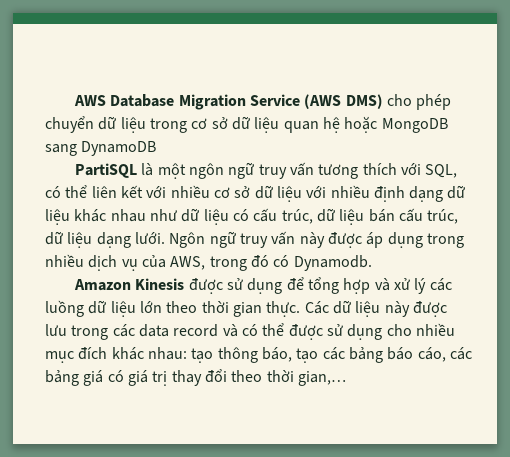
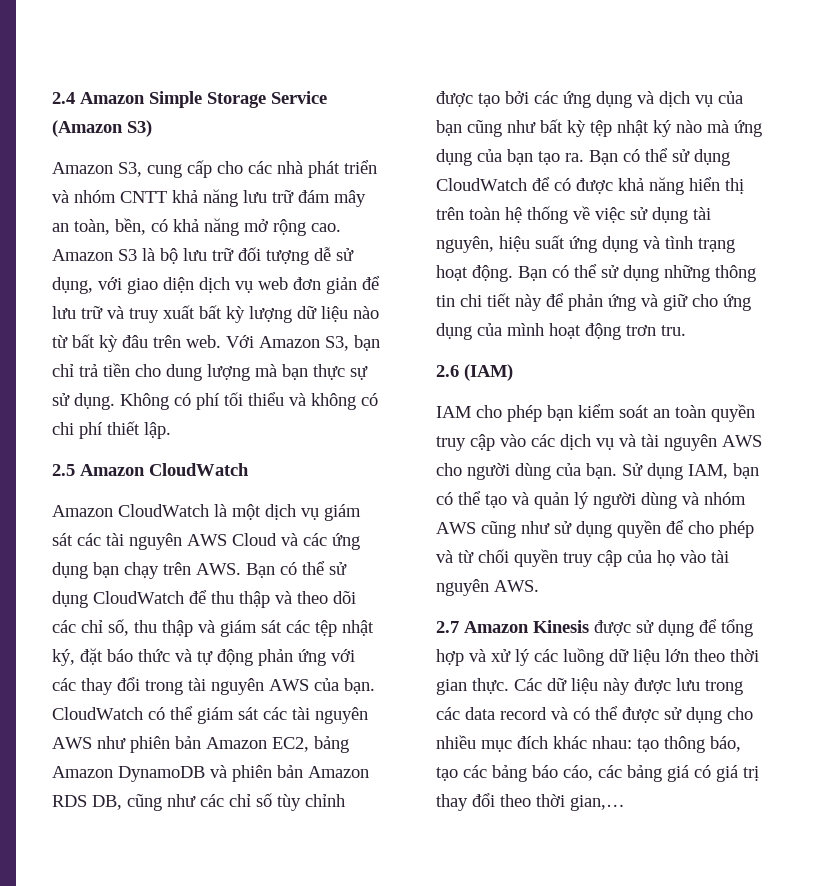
[74,94,452,110] [45,116,448,133] [45,141,157,156] [75,162,458,179] [45,185,466,202] [45,208,459,225] [45,231,464,248] [45,254,372,271] AWS Database Migration Service (AWS DMS) cho phép chuyển dữ liệu trong cơ sở dữ liệu quan hệ hoặc MongoDB sang DynamoDB // PartiSQL là một ngôn ngữ truy vấn tương thích với SQL, có thể liên kết với nhiều cơ sở dữ liệu với nhiều định dạng dữ liệu khác nhau như dữ liệu có cấu trúc, dữ liệu bán cấu trúc, dữ liệu dạng lưới. Ngôn ngữ truy vấn này được áp dụng trong nhiều dịch vụ của AWS, trong đó có Dynamodb. // -> [52,91,327,108] [52,120,152,137] [52,160,377,178] [52,189,366,207] [52,218,341,236] [52,247,354,265] [52,276,380,294] [52,305,379,323] [52,334,380,352] [52,363,368,381] [52,392,378,410] [52,421,171,439] [52,463,249,476] [52,504,361,521] [52,533,360,550] [52,561,347,579] [52,590,356,608] [52,619,374,637] [52,648,355,666] [52,677,375,695] [52,706,368,724] [52,736,349,753] [52,765,369,782] [52,793,345,811] [436,91,743,108] [436,119,762,137] [436,148,730,166] [436,177,744,195] [436,206,711,224] [436,235,735,253] [436,264,756,282] [436,293,751,311] [436,323,686,340] [436,364,513,381] [436,404,755,422] [436,434,762,451] [436,463,759,480] [436,491,746,509] [436,520,754,538] [436,549,729,567] [436,579,539,596] [436,621,459,633] 2.4 Amazon Simple Storage Service (Amazon S3) // Amazon S3, cung cấp cho các nhà phát triển và nhóm CNTT khả năng lưu trữ đám mây an toàn, bền, có khả năng mở rộng cao. Amazon S3 là bộ lưu trữ đối tượng dễ sử dụng, với giao diện dịch vụ web đơn giản để lưu trữ và truy xuất bất kỳ lượng dữ liệu nào từ bất kỳ đâu trên web. Với Amazon S3, bạn chỉ trả tiền cho dung lượng mà bạn thực sự sử dụng. Không có phí tối thiểu và không có chi phí thiết lập. // 2.5 Amazon CloudWatch // Amazon CloudWatch là một dịch vụ giám sát các tài nguyên AWS Cloud và các ứng dụng bạn chạy trên AWS. Bạn có thể sử dụng CloudWatch để thu thập và theo dõi các chỉ số, thu thập và giám sát các tệp nhật ký, đặt báo thức và tự động phản ứng với các thay đổi trong tài nguyên AWS của bạn. CloudWatch có thể giám sát các tài nguyên AWS như phiên bản Amazon EC2, bảng Amazon DynamoDB và phiên bản Amazon RDS DB, cũng như các chỉ số tùy chỉnh được tạo bởi các ứng dụng và dịch vụ của bạn cũng như bất kỳ tệp nhật ký nào mà ứng dụng của bạn tạo ra. Bạn có thể sử dụng CloudWatch để có được khả năng hiển thị trên toàn hệ thống về việc sử dụng tài nguyên, hiệu suất ứng dụng và tình trạng hoạt động. Bạn có thể sử dụng những thông tin chi tiết này để phản ứng và giữ cho ứng dụng của mình hoạt động trơn tru. // 2.6 (IAM) // IAM cho phép bạn kiểm soát an toàn quyền truy cập vào các dịch vụ và tài nguyên AWS cho người dùng của bạn. Sử dụng IAM, bạn có thể tạo và quản lý người dùng và nhóm AWS cũng như sử dụng quyền để cho phép và từ chối quyền truy cập của họ vào tài nguyên AWS. // 2.7

